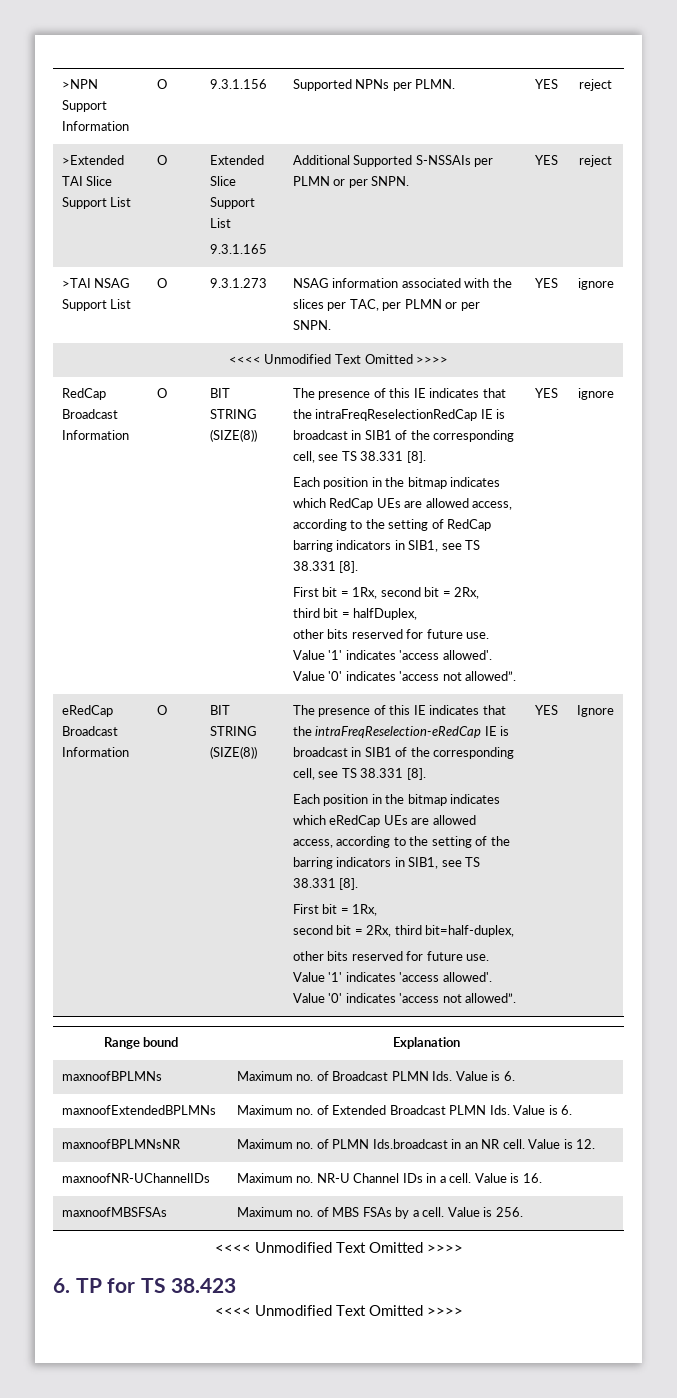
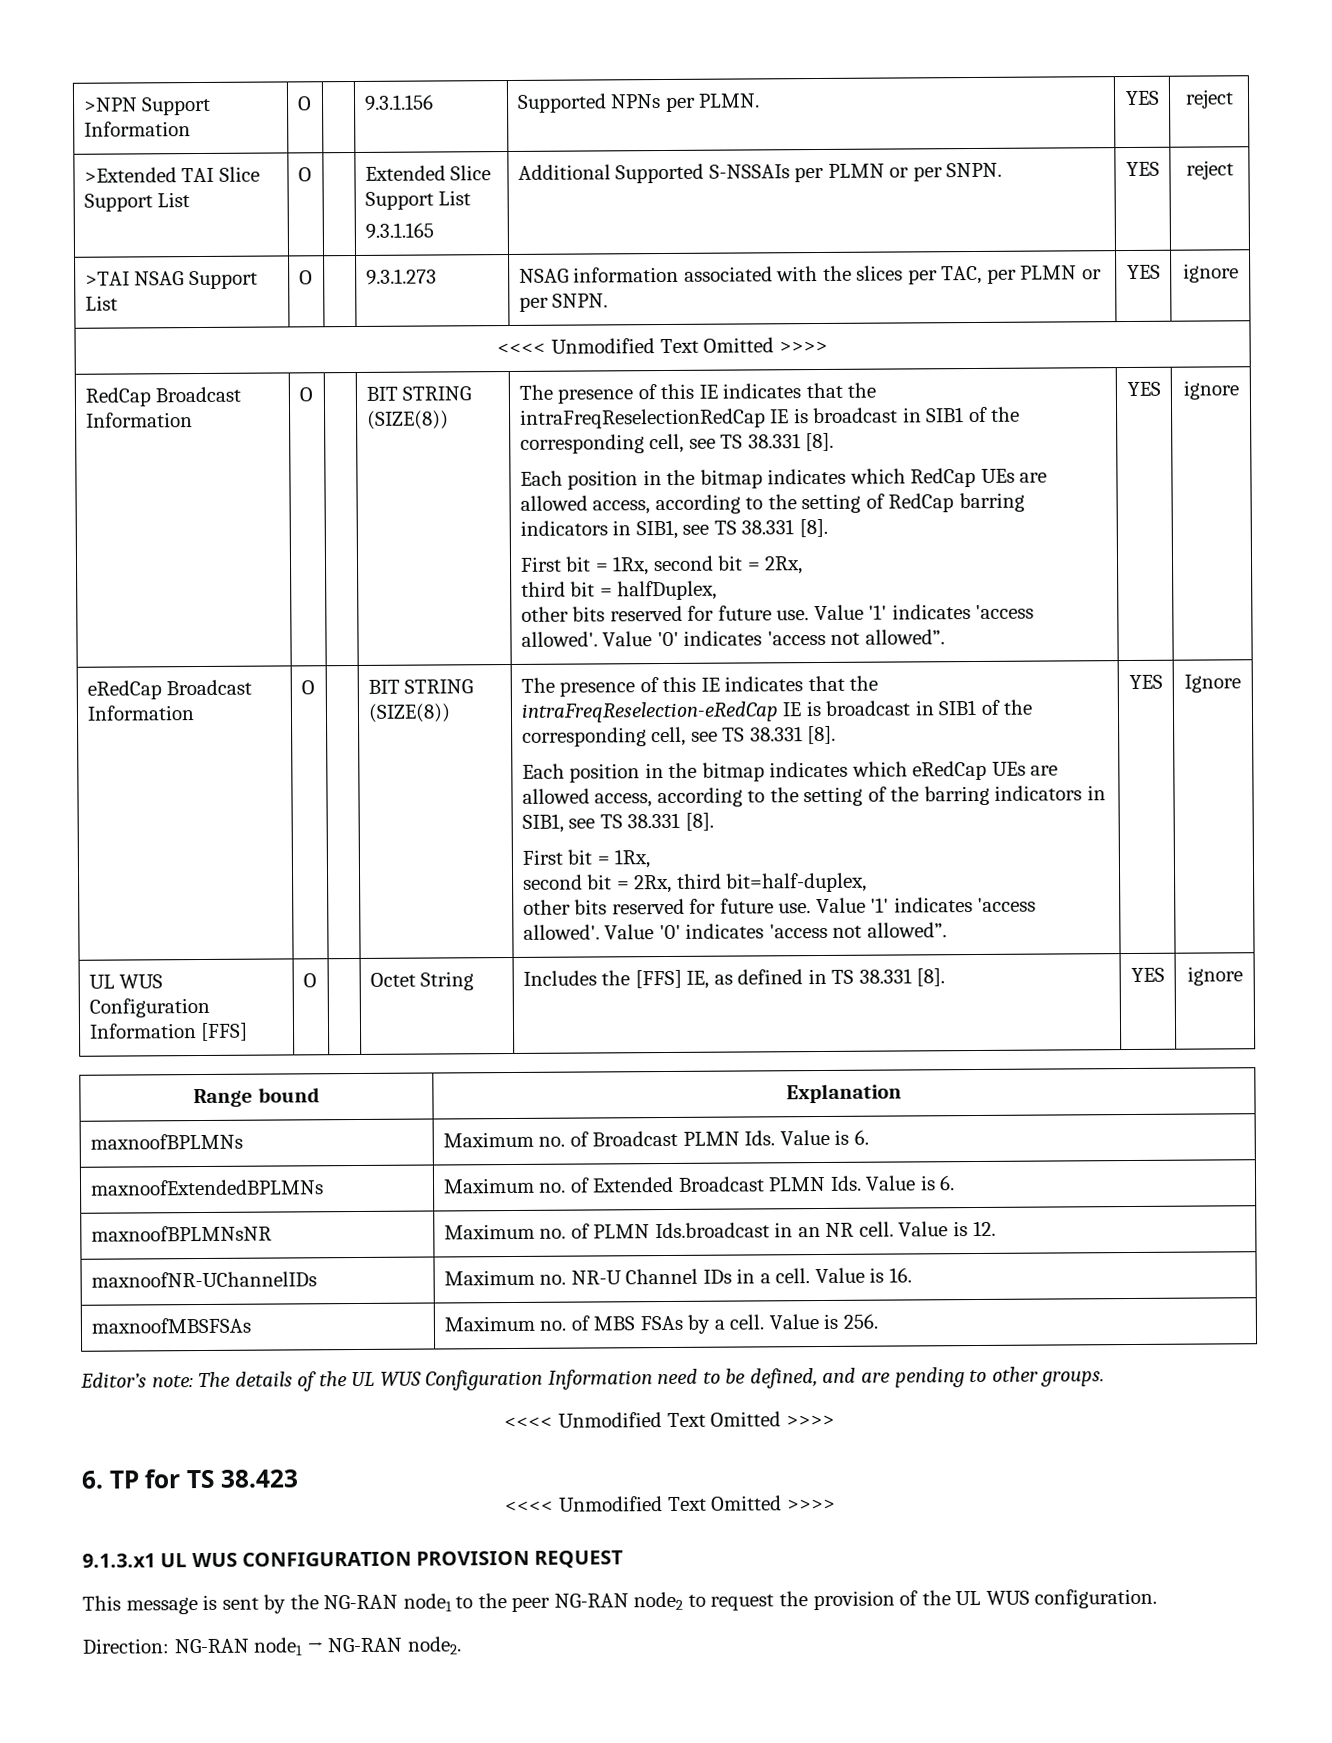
(614, 711) none -> [88,974,164,989] [88,997,210,1018] [88,1022,249,1042] [302,973,317,988] [369,971,475,991] [522,968,946,989] [1130,967,1165,983] [1186,966,1243,986] // UL WUS Configuration Information [FFS] | O | | Octet String | Includes the [FFS] IE, as defined in TS 38.331 [8]. | YES | ignore
(523, 1212) none -> [80,1366,1106,1392] // Editor’s note: The details of the UL WUS Configuration Information need to be defined, and are pending to other groups.
(463, 1311) none -> [82,1550,624,1568] [82,1588,1158,1615] [82,1636,462,1656] // 9.1.3.x1 UL WUS CONFIGURATION PROVISION REQUEST // This message is sent by the NG-RAN node1 to the peer NG-RAN node2 to request the provision of the UL WUS configuration. // Direction: NG-RAN node1 → NG-RAN node2.

